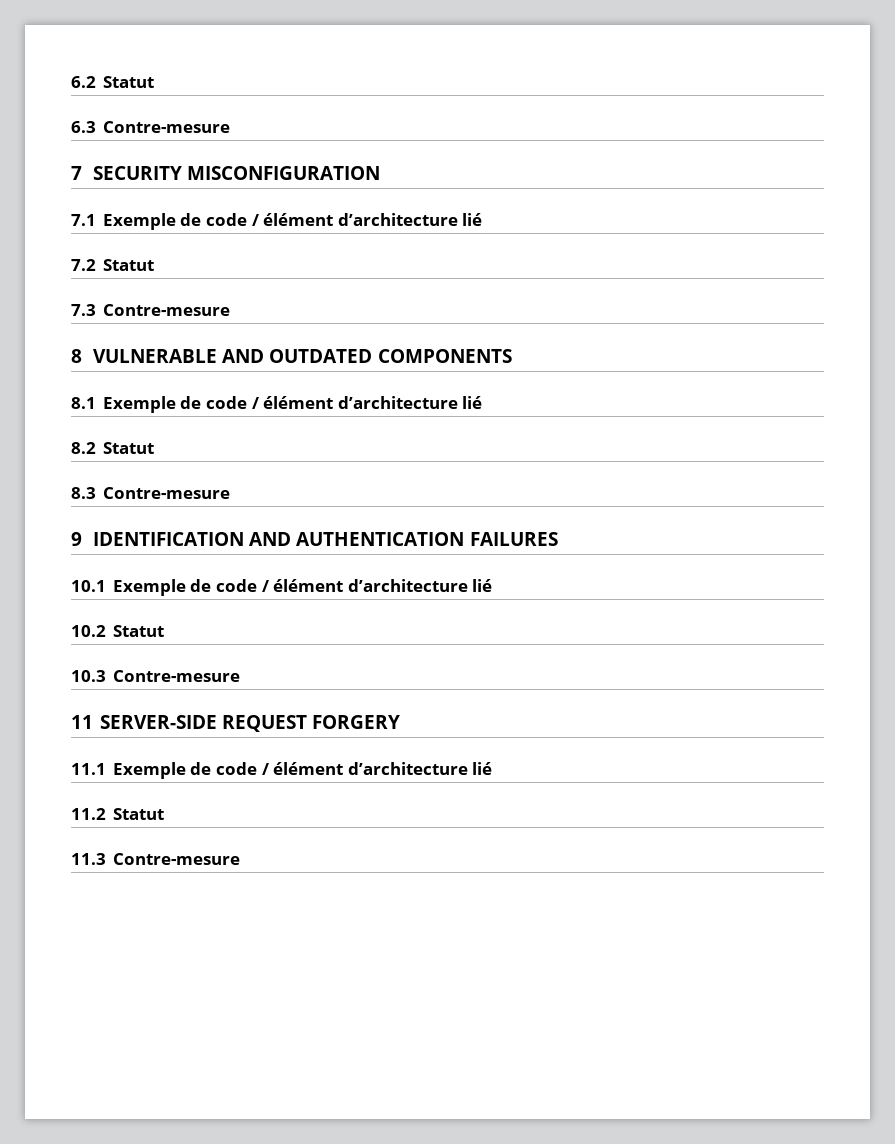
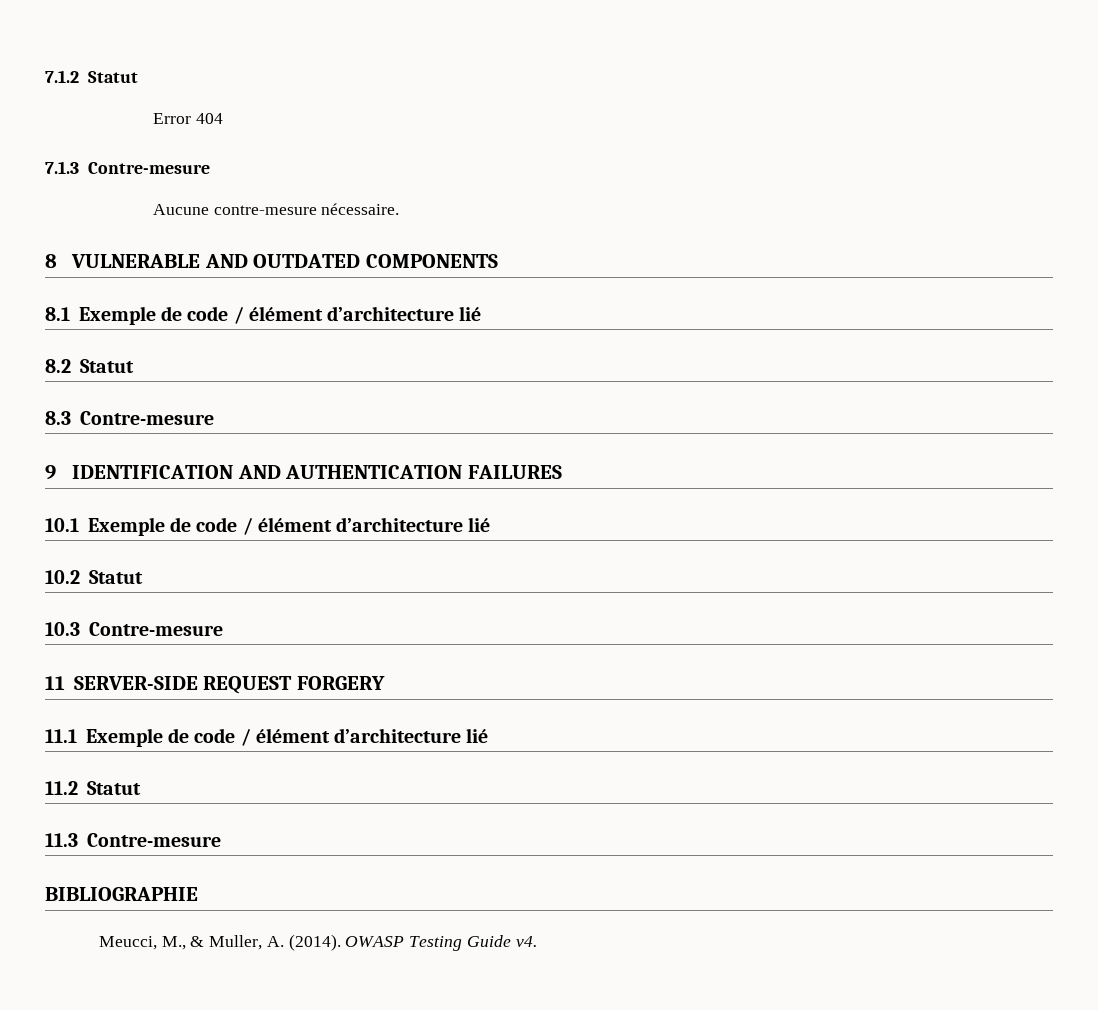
[71,76,154,88] [71,121,230,133] [71,166,381,180] [71,213,483,230] [71,259,154,271] [71,304,230,316] 6.2 Statut // 6.3 Contre-mesure // 7 SECURITY MISCONFIGURATION // 7.1 Exemple de code / élément d’architecture lié // 7.2 Statut // 7.3 Contre-mesure -> [45,70,138,83] [152,113,223,124] [45,161,210,174] [152,203,400,215] 7.1.2 Statut // Error 404 // 7.1.3 Contre-mesure // Aucune contre-mesure nécessaire.
(240, 859) none -> [45,887,198,901] [98,934,537,951] // BIBLIOGRAPHIE // Meucci, M., & Muller, A. (2014). OWASP Testing Guide v4.

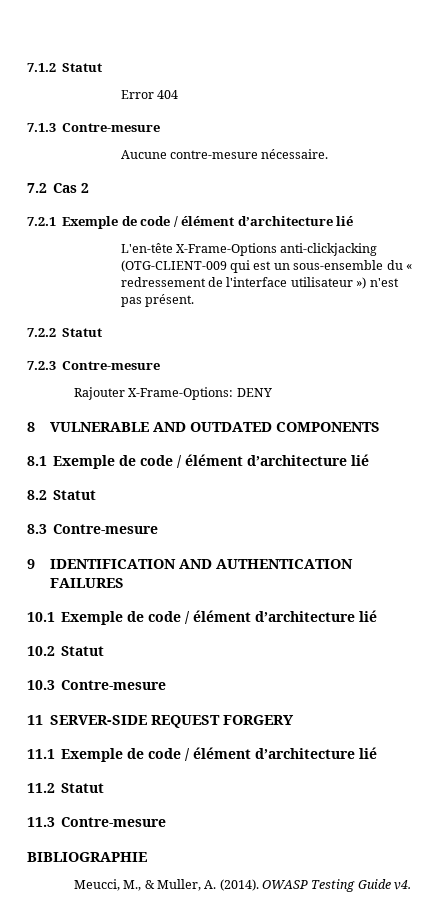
(400, 209) none -> [27,183,90,193] [27,216,354,229] [120,243,378,256] [120,260,412,273] [120,277,399,289] [120,294,195,307] [27,328,103,337] [27,361,161,370] [73,387,272,400] // 7.2 Cas 2 // 7.2.1 Exemple de code / élément d’architecture lié // L'en-tête X-Frame-Options anti-clickjacking (OTG-CLIENT-009 qui est un sous-ensemble du « redressement de l'interface utilisateur ») n'est pas présent. // 7.2.2 Statut // 7.2.3 Contre-mesure // Rajouter X-Frame-Options: DENY

